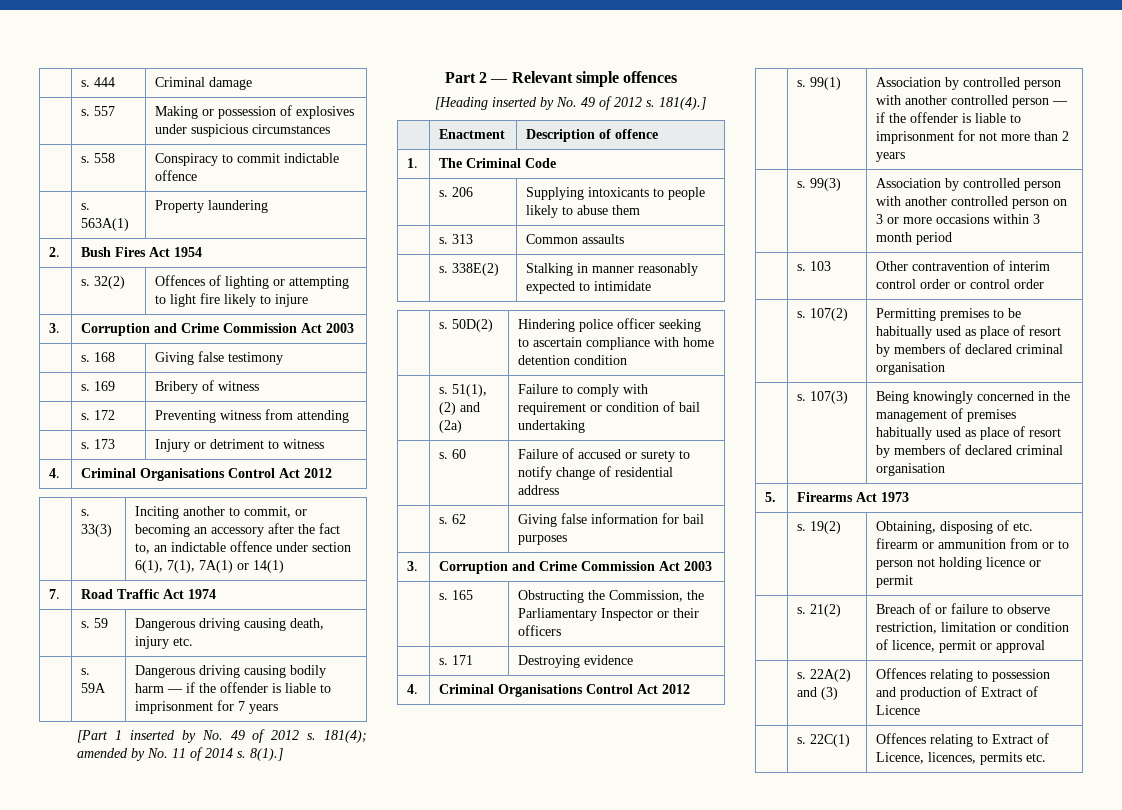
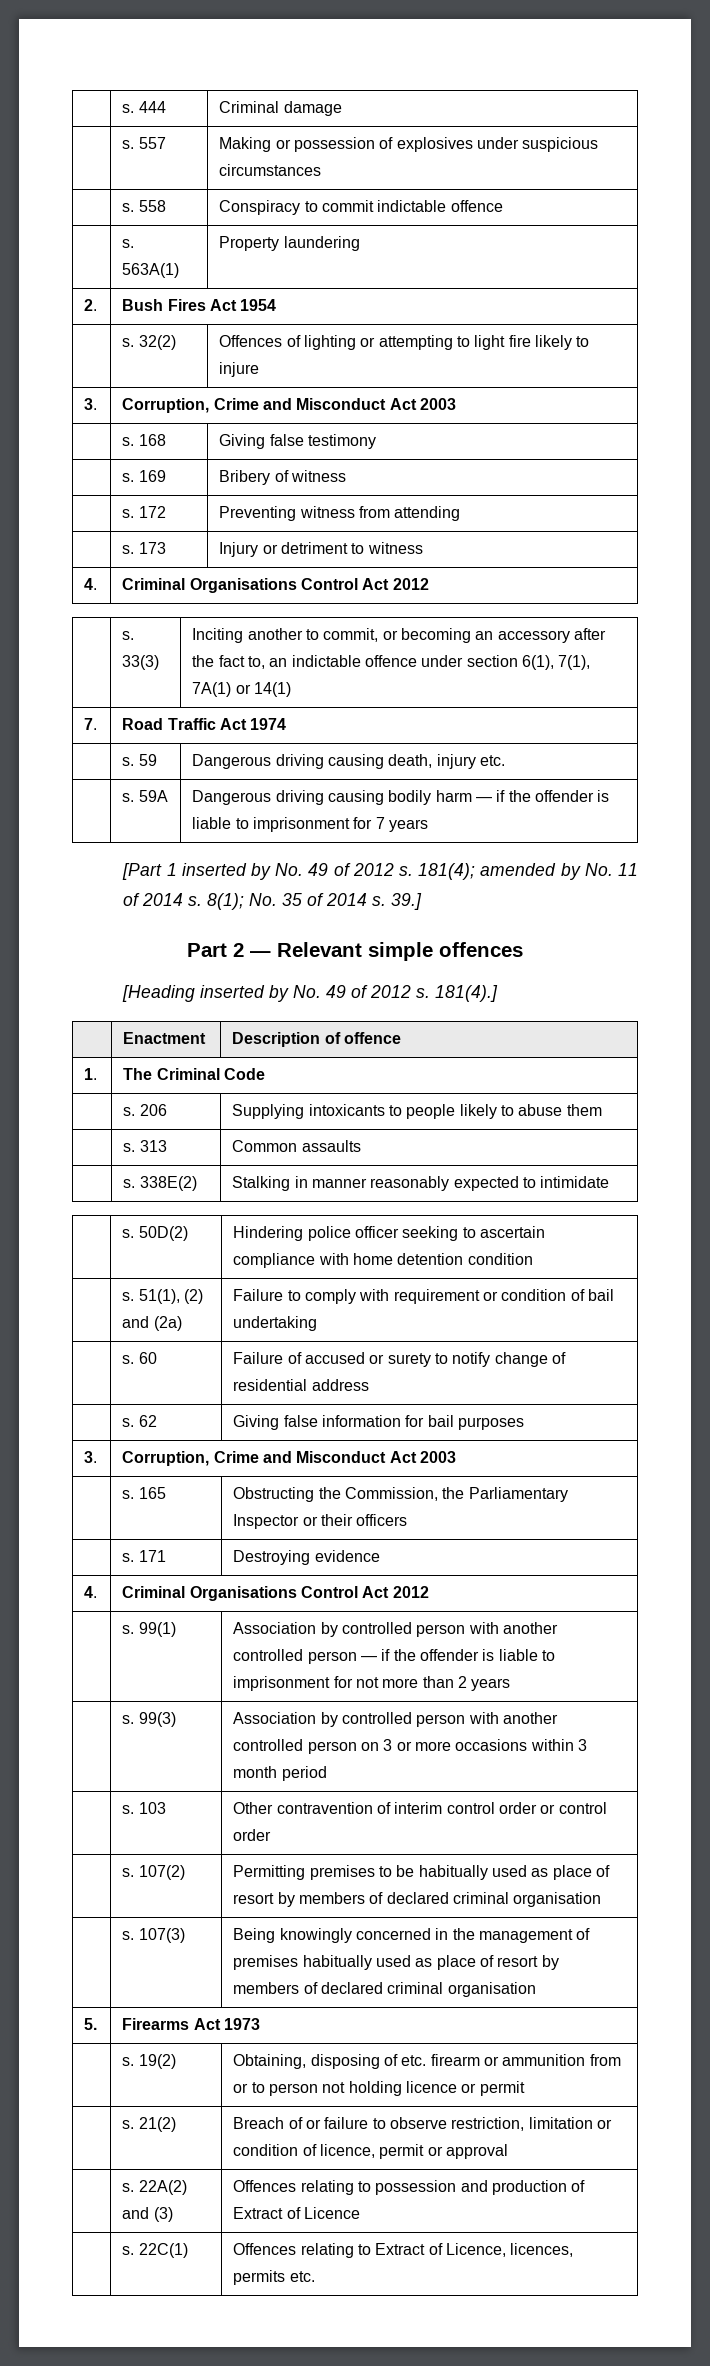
[81,323,298,336] Corruption and Crime Commission -> [122,398,387,413] Corruption, Crime and Misconduct
[250,748,284,761] 8(1).] -> [207,893,423,910] 8(1); No. 35 of 2014 s. 39.]
[439,561,656,574] Corruption and Crime Commission -> [122,1451,387,1466] Corruption, Crime and Misconduct

